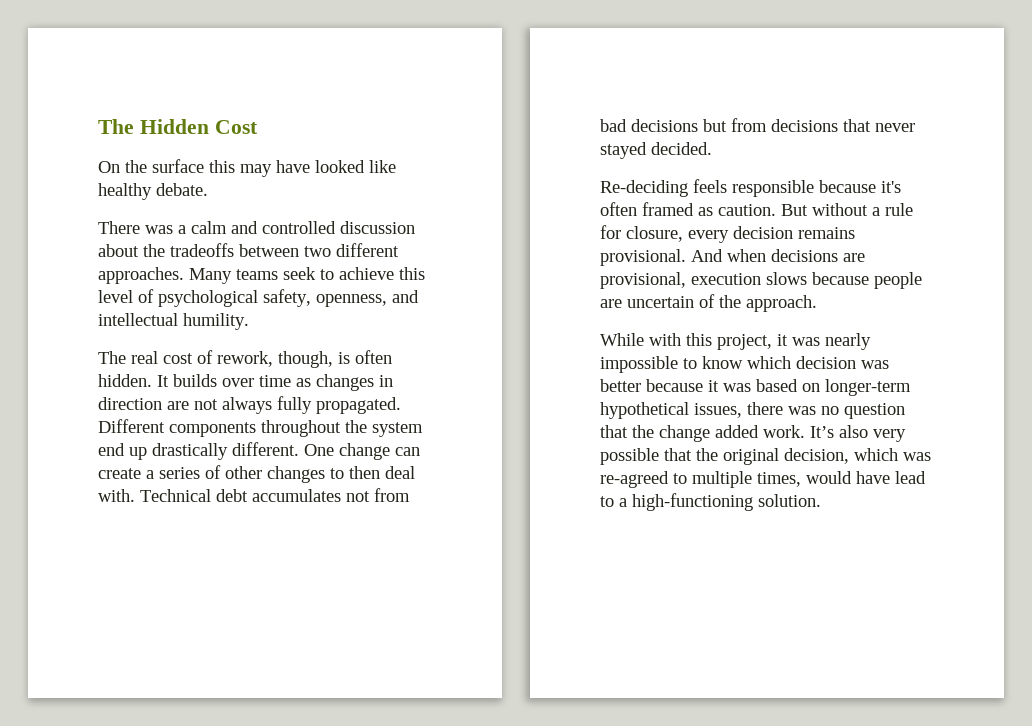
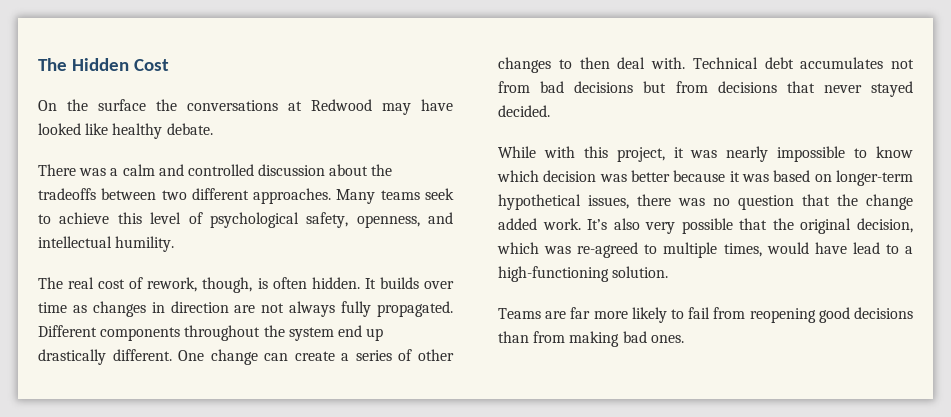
[209,160,235,173] this -> [156,99,372,111] the conversations at Redwood
[600,179,901,197] [600,202,913,216] [600,225,855,243] [600,249,865,266] [600,272,922,289] [600,294,817,312] // Re-deciding feels responsible because it's often framed as caution. But without a rule for closure, every decision remains provisional. And when decisions are provisional, execution slows because people are uncertain of the approach. -> (550, 111) none
(821, 500) none -> [498,307,913,323] [498,331,684,347] // Teams are far more likely to fail from reopening good decisions than from making bad ones.

